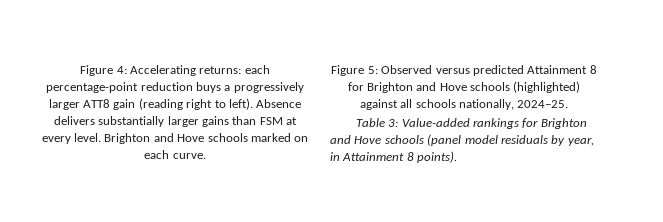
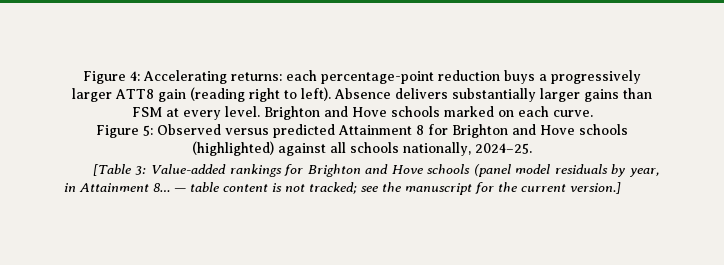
[355,118,385,127] Table -> [92,164,131,176] [Table
[406,151,458,163] 8 points). -> [153,182,621,195] 8… — table content is not tracked; see the manuscript for the current version.]

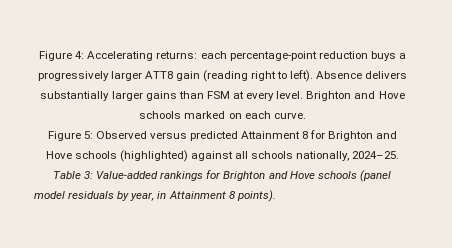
[92,164,131,176] [Table -> [52,171,81,179] Table
[153,182,621,195] 8… — table content is not tracked; see the manuscript for the current version.] -> [228,190,276,202] 8 points).

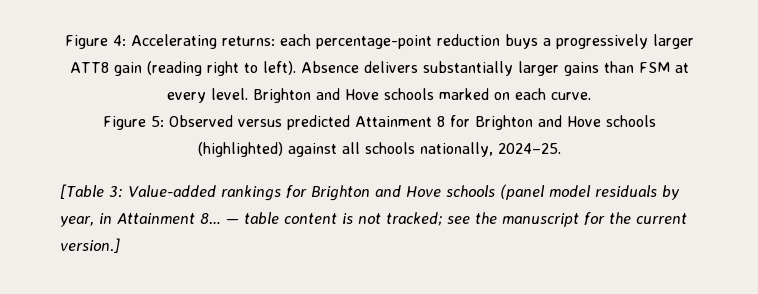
[52,171,81,179] Table -> [60,184,104,199] [Table
[228,190,276,202] 8 points). -> [200,212,687,227] [60,238,120,253] 8… — table content is not tracked; see the manuscript for the current version.]

